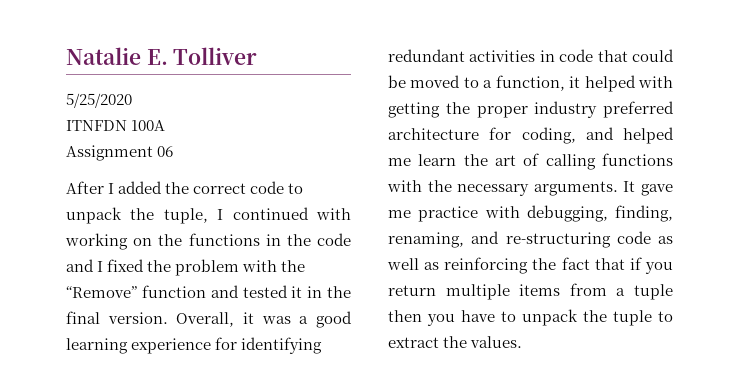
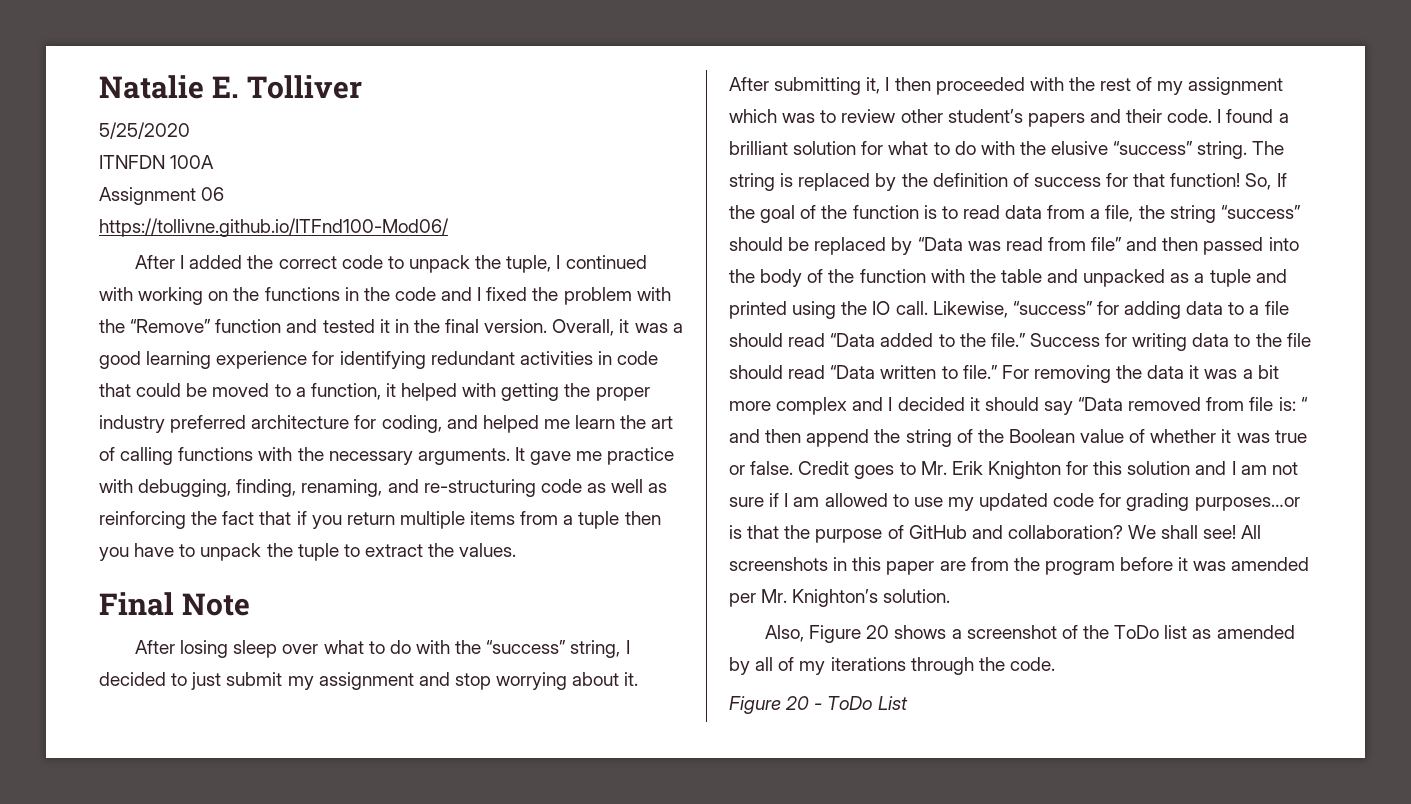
(174, 151) none -> [99,218,449,237] // https://tollivne.github.io/ITFnd100-Mod06/
(523, 342) none -> [99,592,251,616] [135,640,630,658] [99,672,639,690] [729,77,1284,95] [729,109,1289,127] [729,141,1285,159] [729,173,1287,191] [729,205,1301,223] [729,237,1299,255] [729,269,1287,287] [729,301,1289,319] [729,333,1311,351] [729,365,1279,383] [729,397,1308,415] [729,429,1307,447] [729,461,1298,479] [729,493,1300,511] [729,525,1262,543] [729,557,1310,575] [729,589,951,607] [765,625,1295,643] [729,657,1055,675] [729,696,908,714] // Final Note // After losing sleep over what to do with the “success” string, I decided to just submit my assignment and stop worrying about it. After submitting it, I then proceeded with the rest of my assignment which was to review other student’s papers and their code. I found a brilliant solution for what to do with the elusive “success” string. The string is replaced by the definition of success for that function! So, If the goal of the function is to read data from a file, the string “success” should be replaced by “Data was read from file” and then passed into the body of the function with the table and unpacked as a tuple and printed using the IO call. Likewise, “success” for adding data to a file should read “Data added to the file.” Success for writing data to the file should read “Data written to file.” For removing the data it was a bit more complex and I decided it should say “Data removed from file is: “ and then append the string of the Boolean value of whether it was true or false. Credit goes to Mr. Erik Knighton for this solution and I am not sure if I am allowed to use my updated code for grading purposes…or is that the purpose of GitHub and collaboration? We shall see! All screenshots in this paper are from the program before it was amended per Mr. Knighton’s solution. // Also, Figure 20 shows a screenshot of the ToDo list as amended by all of my iterations through the code. // Figure 20 - ToDo List

